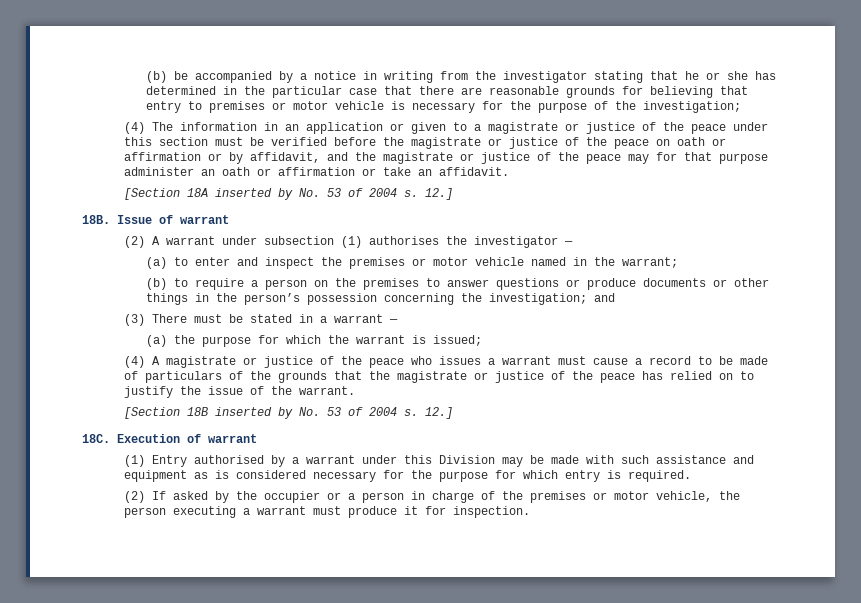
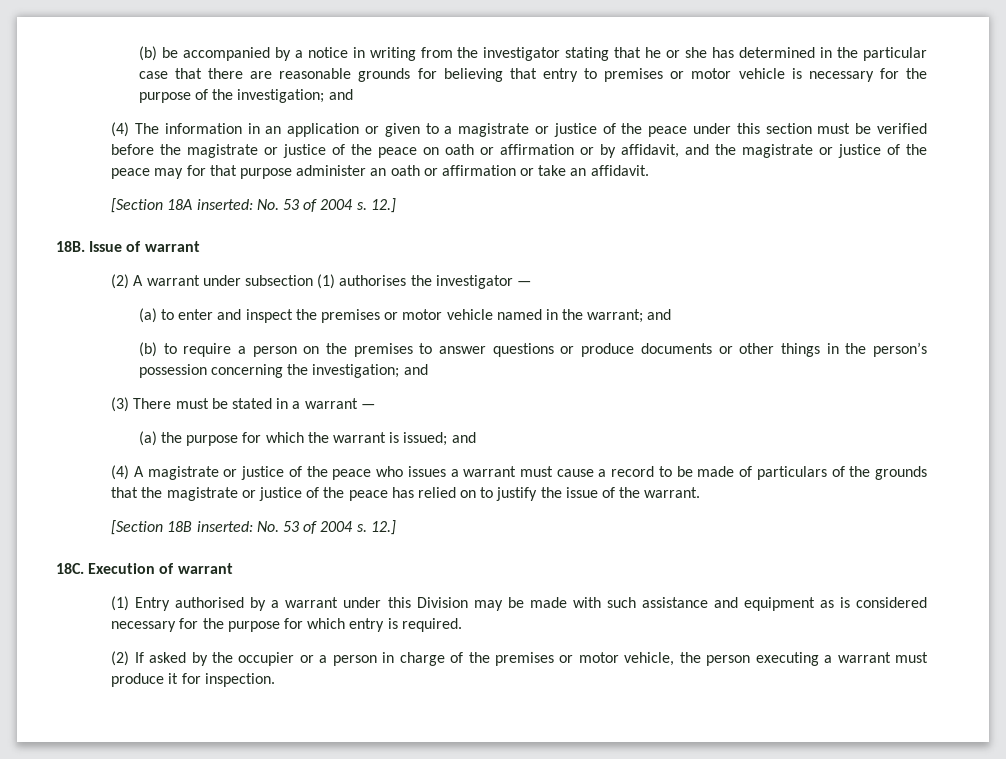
(741, 107) none -> [328,89,353,100] and
[215,188,294,200] inserted by -> [196,199,253,210] inserted:
(678, 262) none -> [647,309,672,320] and
(482, 340) none -> [451,432,476,443] and
[215,407,294,419] inserted by -> [196,521,253,532] inserted:

